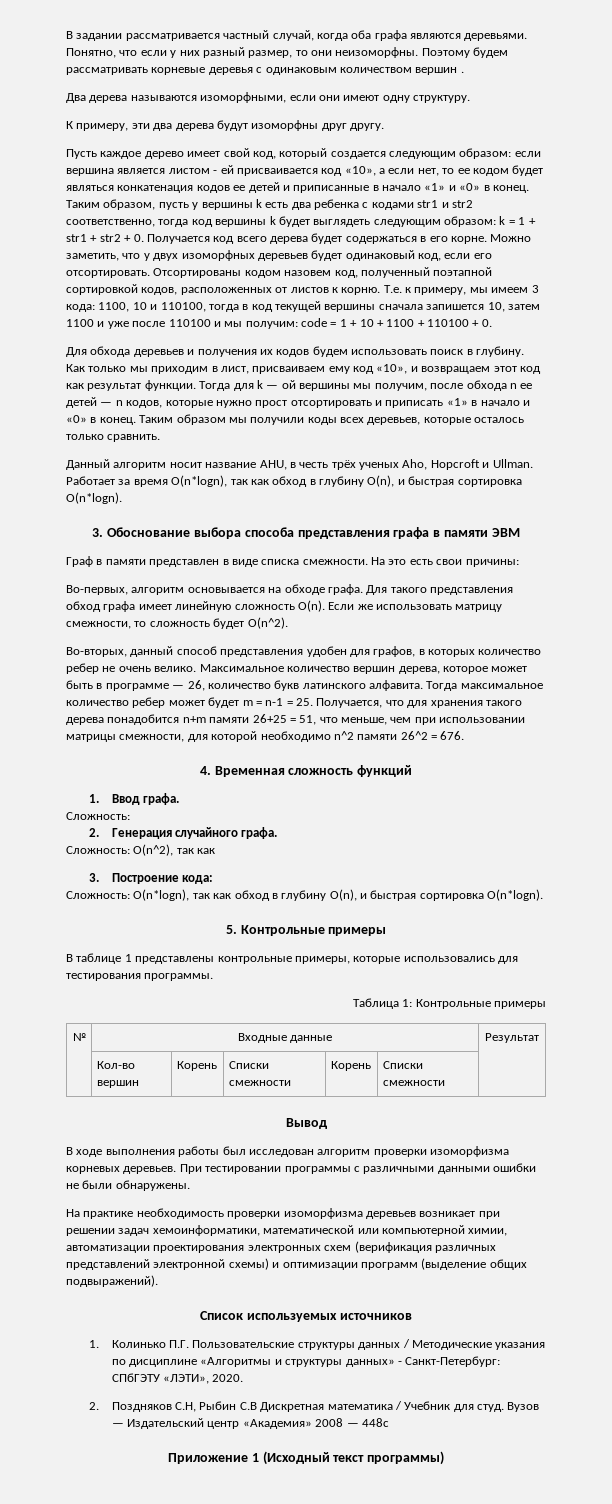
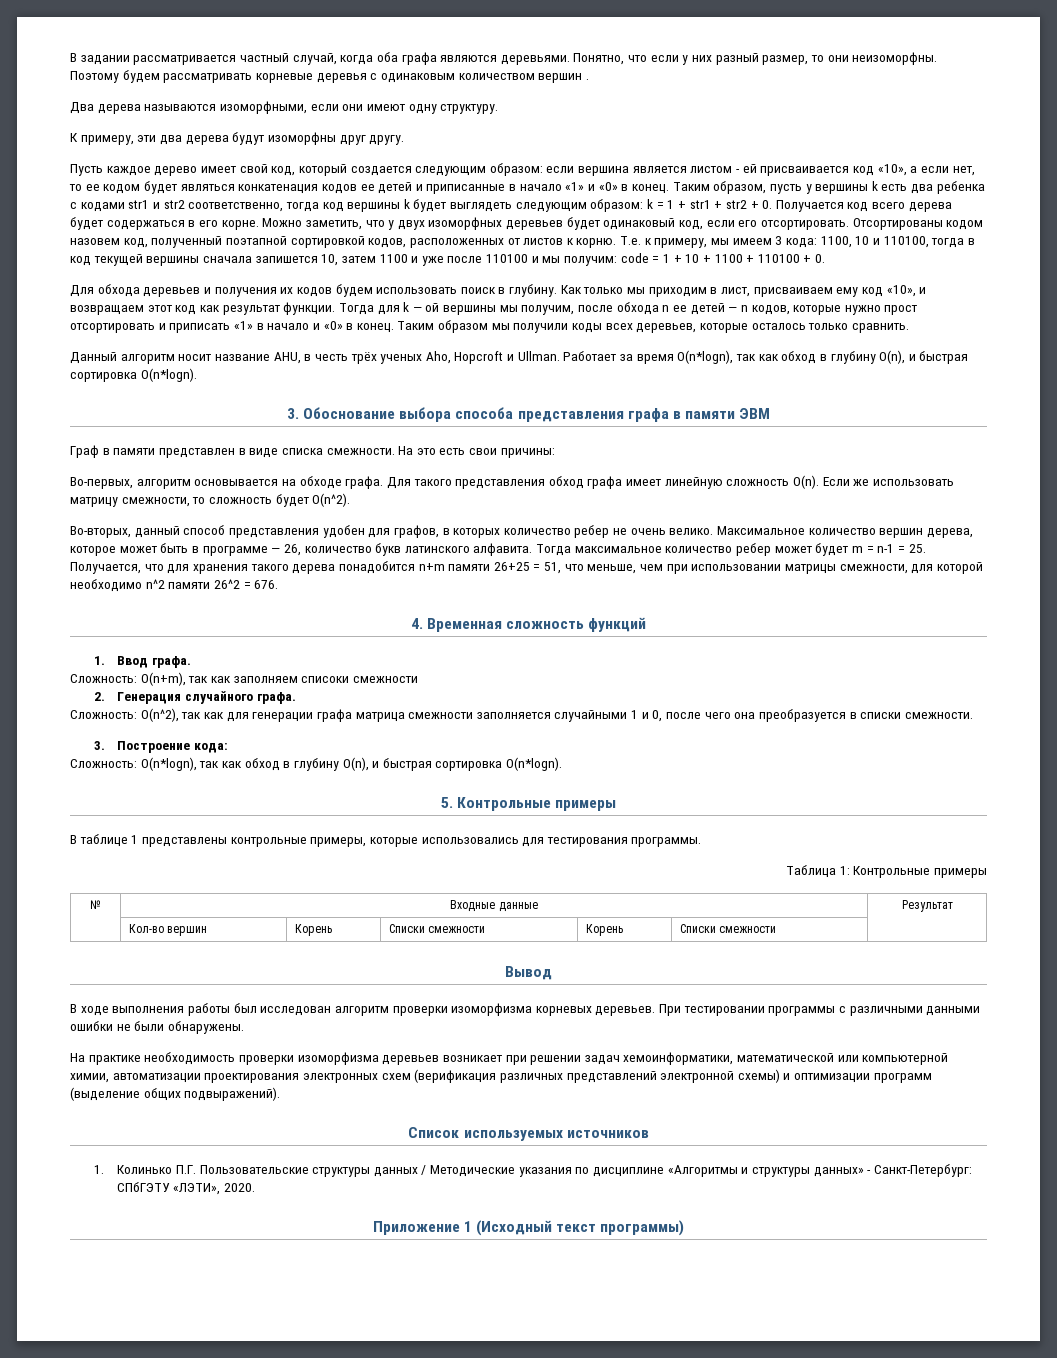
(130, 816) none -> [140,672,418,686] O(n+m), так как заполняем списоки смежности
(216, 851) none -> [226,709,973,722] для генерации графа матрица смежности заполняется случайными 1 и 0, после чего она преобразуется в списки смежности.
[88,1401,540,1412] [111,1418,389,1429] // 2. Поздняков С.Н, Рыбин С.В Дискретная математика / Учебник для студ. Вузов — Издательский центр «Академия» 2008 — 448с -> (255, 1187) none

